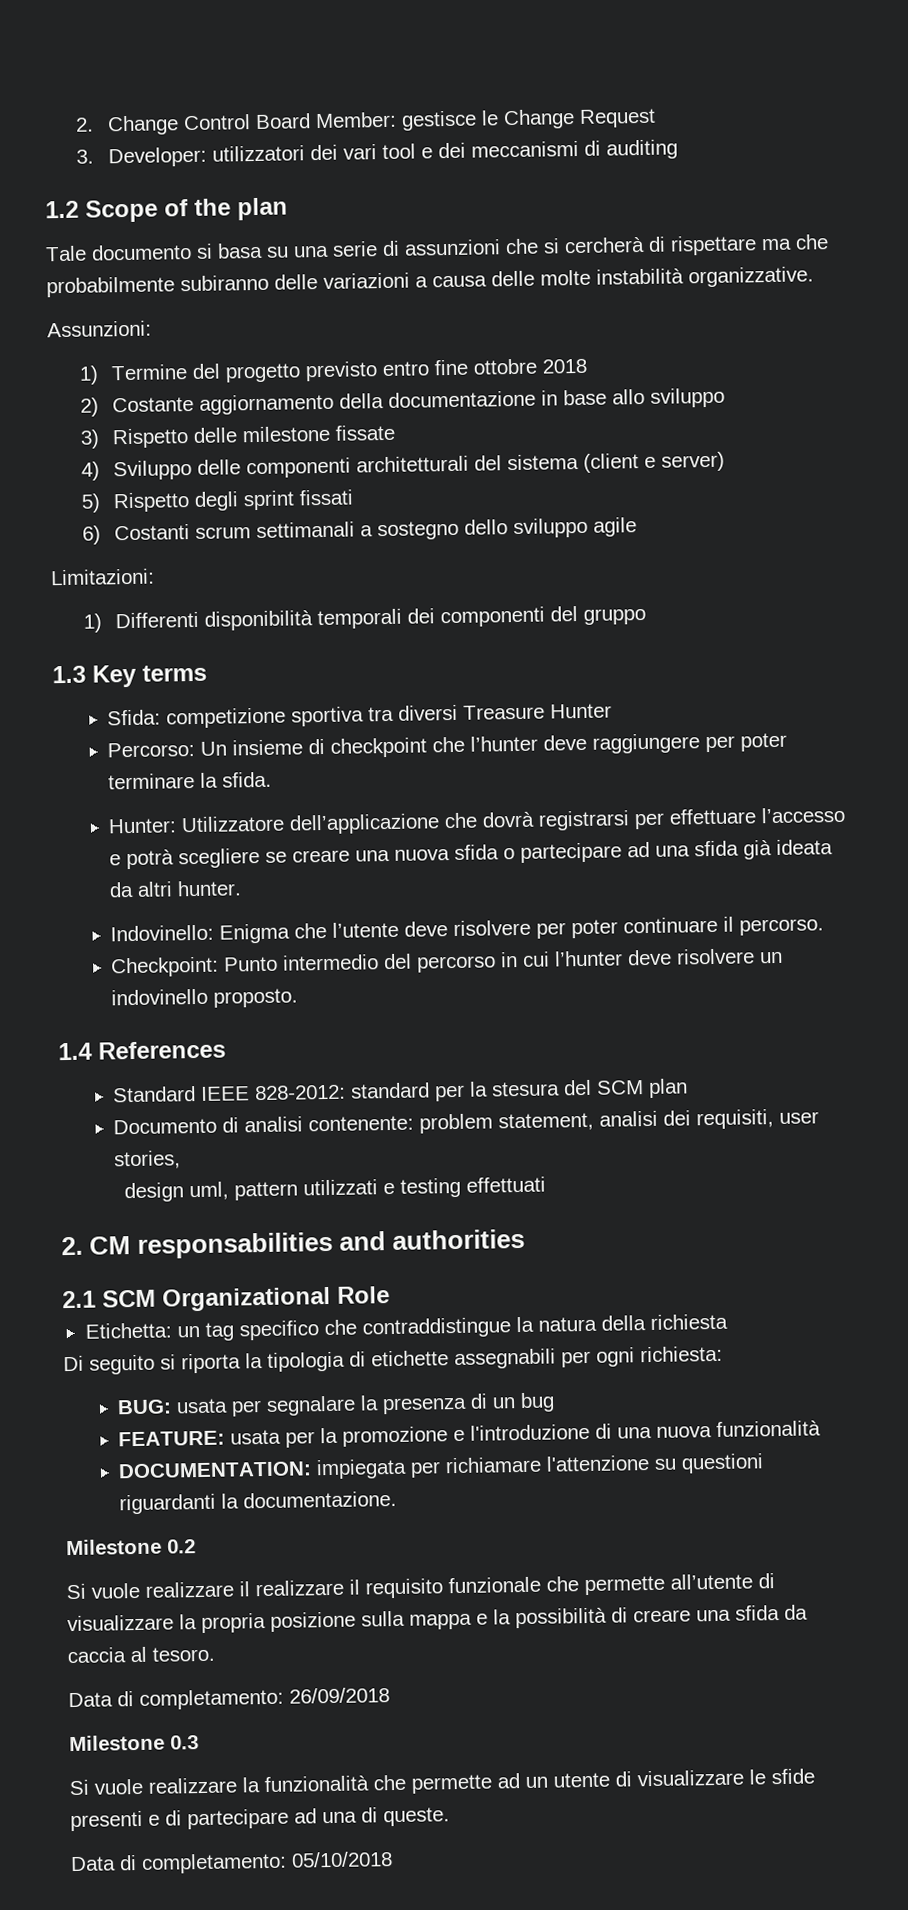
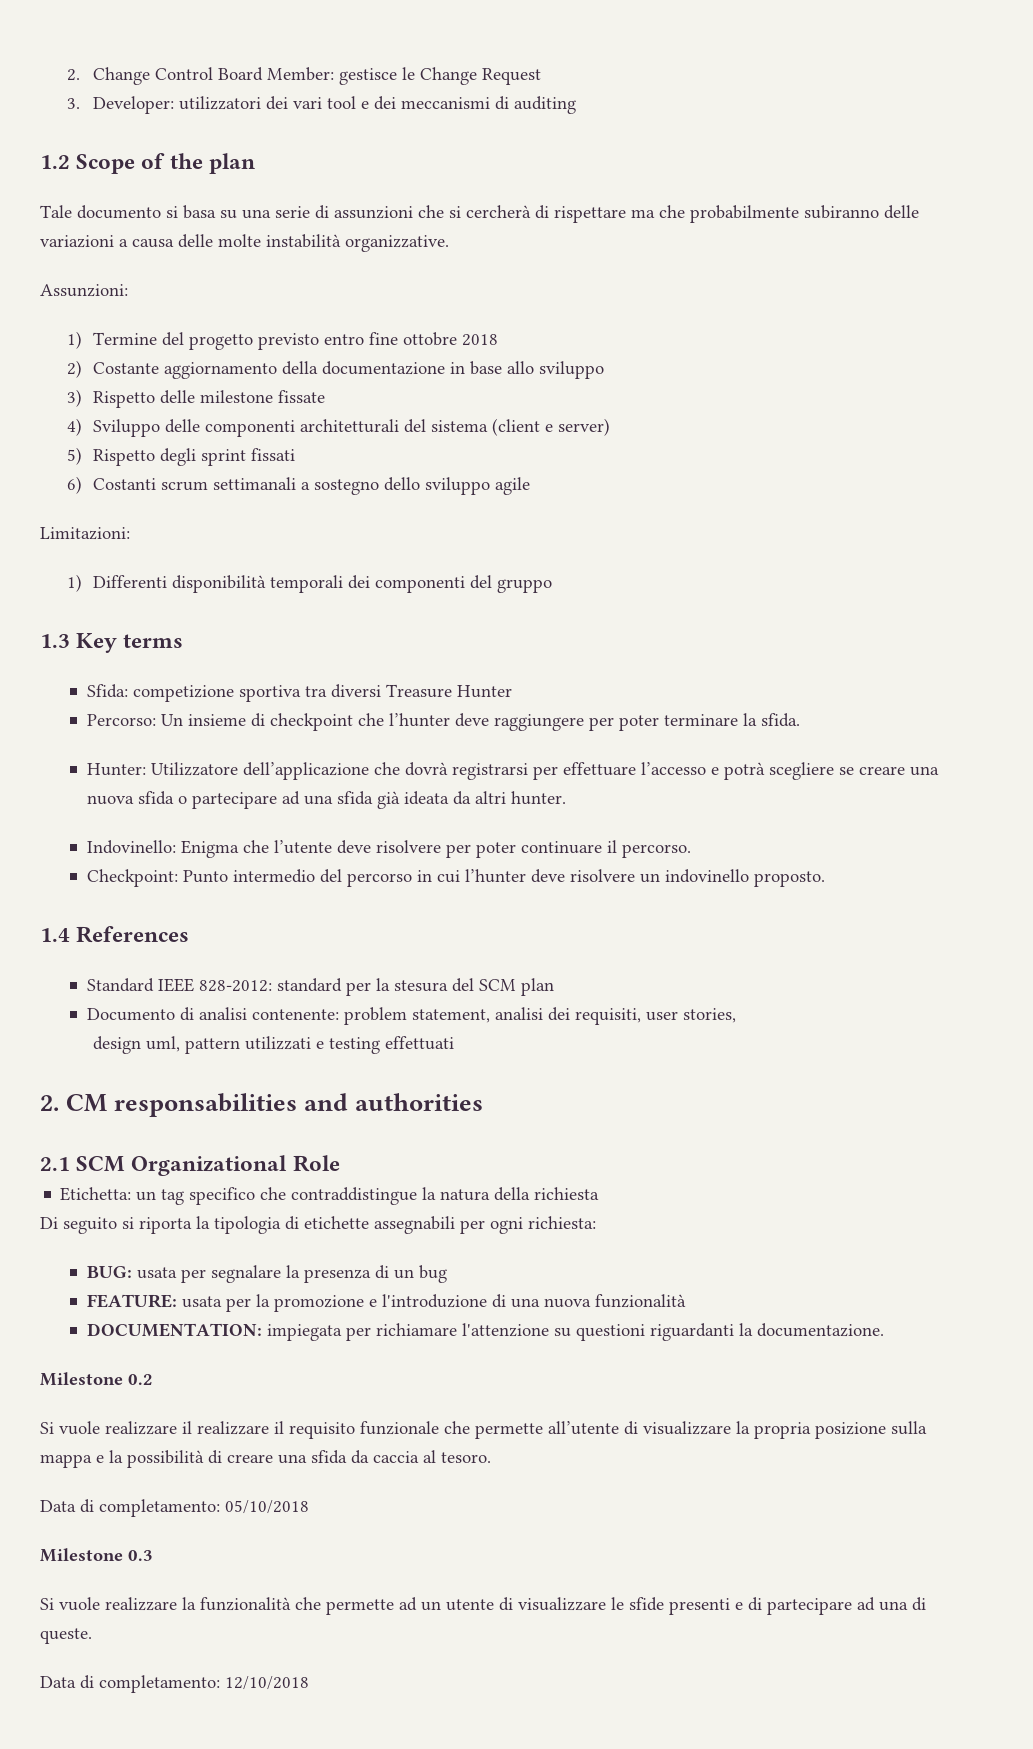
[289,1687,390,1704] 26/09/2018 -> [225,1500,309,1514] 05/10/2018
[291,1851,393,1868] 05/10/2018 -> [225,1676,309,1690] 12/10/2018

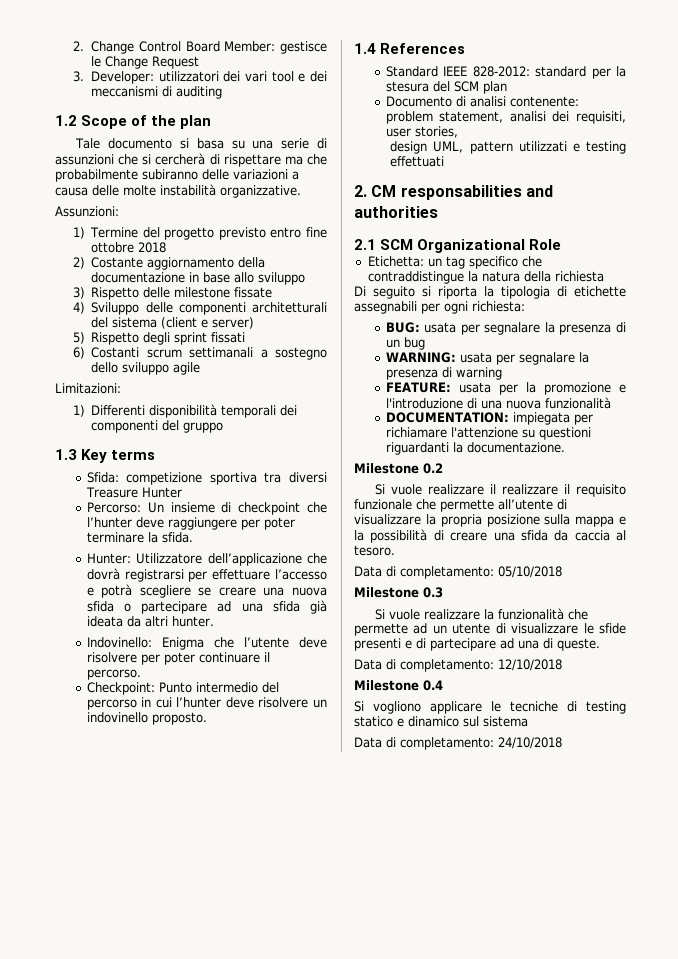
[146,1036,181,1052] uml, -> [433,141,464,153] UML,
(447, 1274) none -> [385,352,589,365] [385,367,502,380] // WARNING: usata per segnalare la presenza di warning
(309, 1683) none -> [354,680,443,691] [354,701,626,714] [354,716,528,727] [354,737,562,750] // Milestone 0.4 // Si vogliono applicare le tecniche di testing statico e dinamico sul sistema // Data di completamento: 24/10/2018

